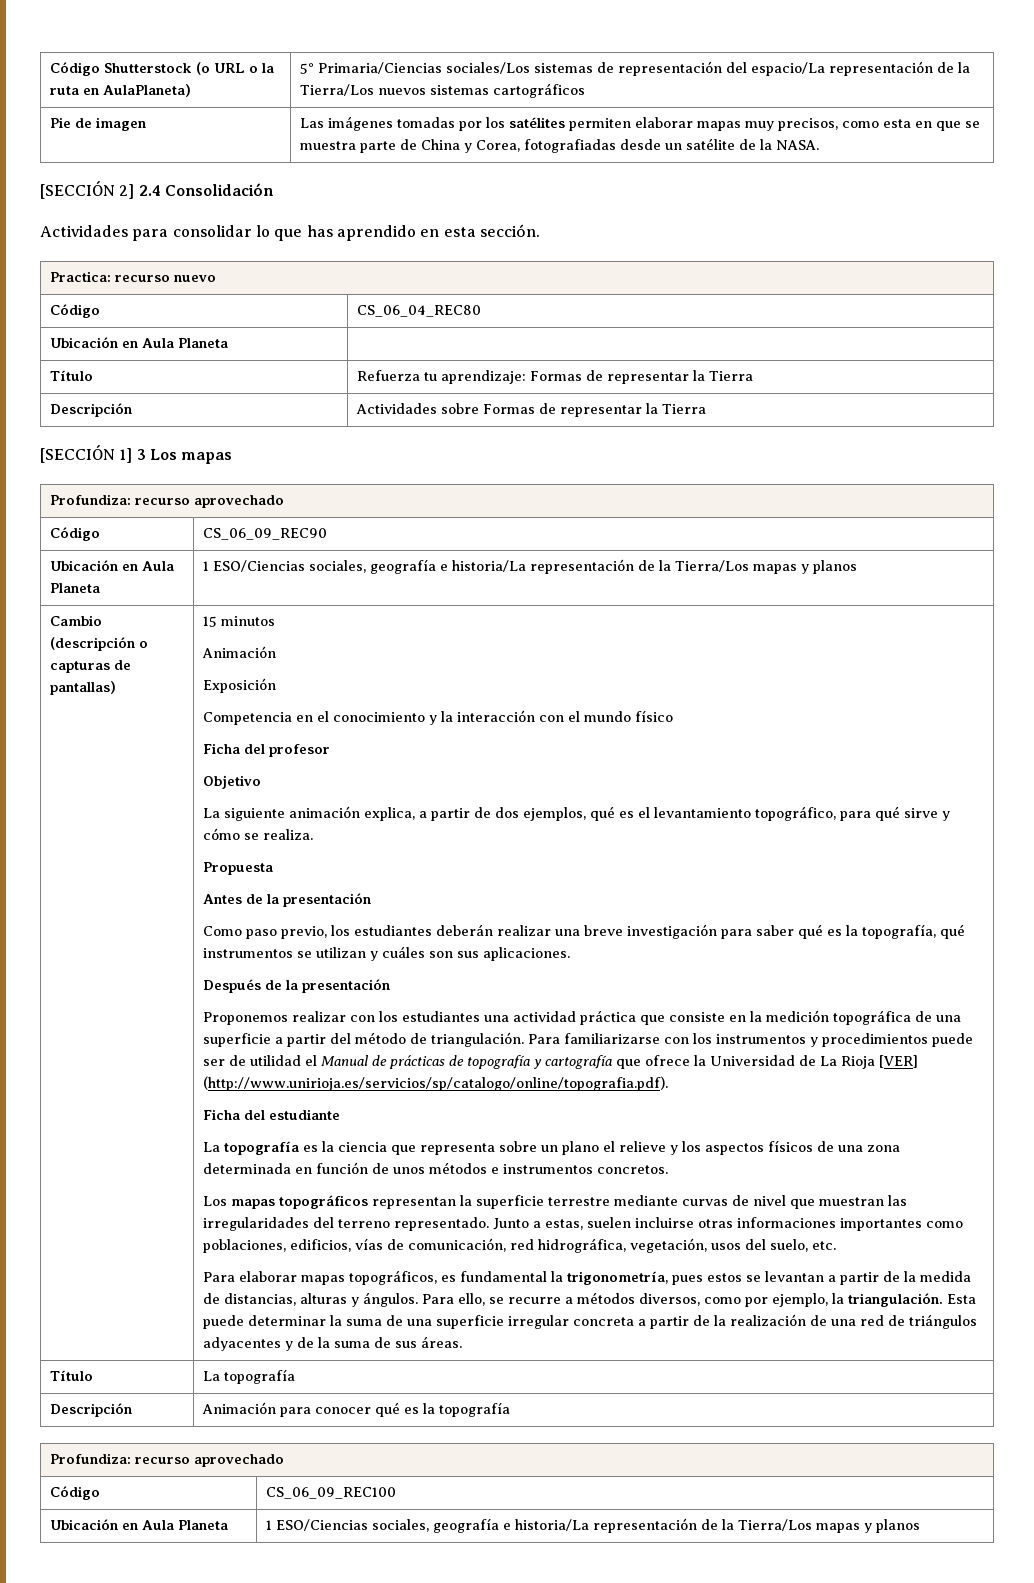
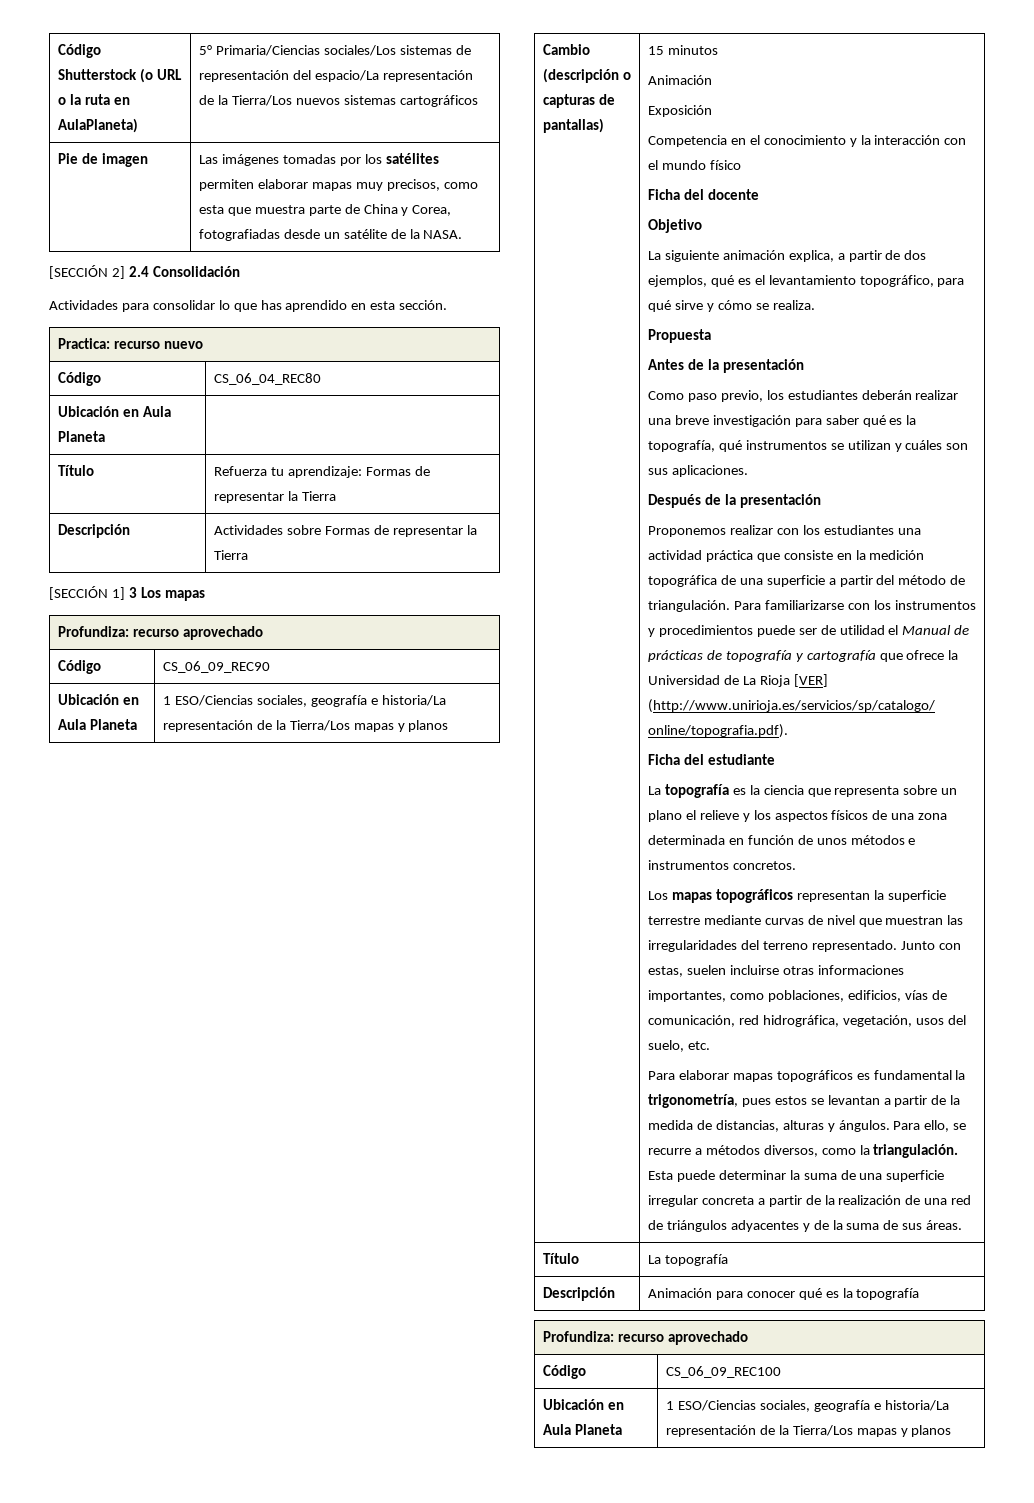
[914,121,980,131] en que se -> [227,207,251,216] que
[268,744,330,757] profesor -> [707,189,759,200] docente
[532,1221,541,1228] a -> [938,943,961,950] con
[839,1218,922,1231] importantes -> [647,990,726,1002] importantes,
[348,1270,437,1285] topográficos, -> [776,1070,853,1082] topográficos
[744,1293,828,1307] por ejemplo, -> (856, 1151) none

